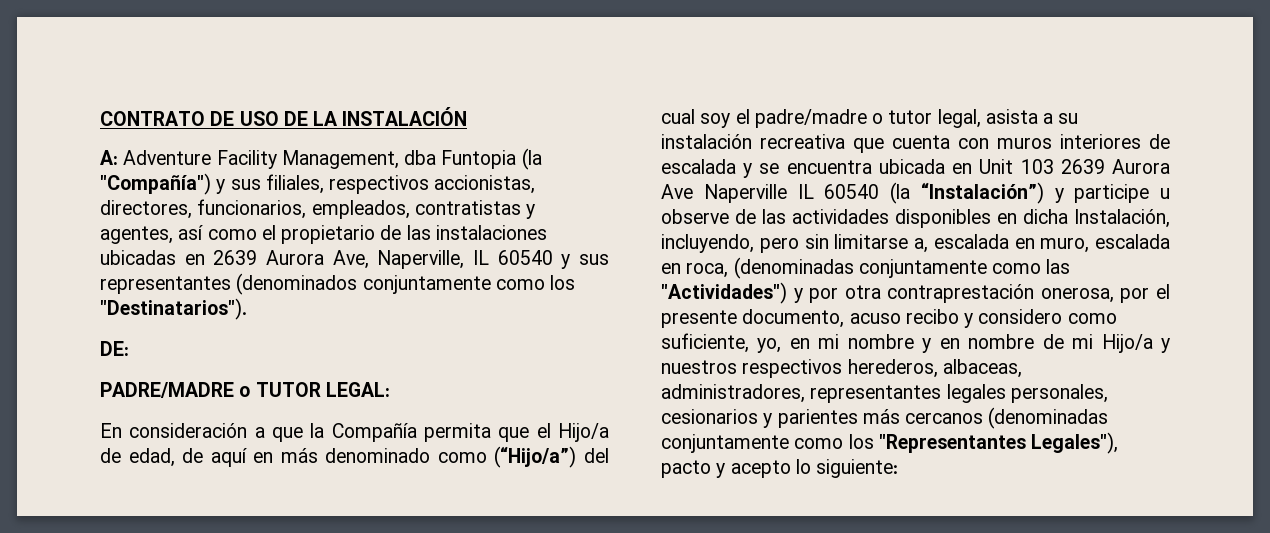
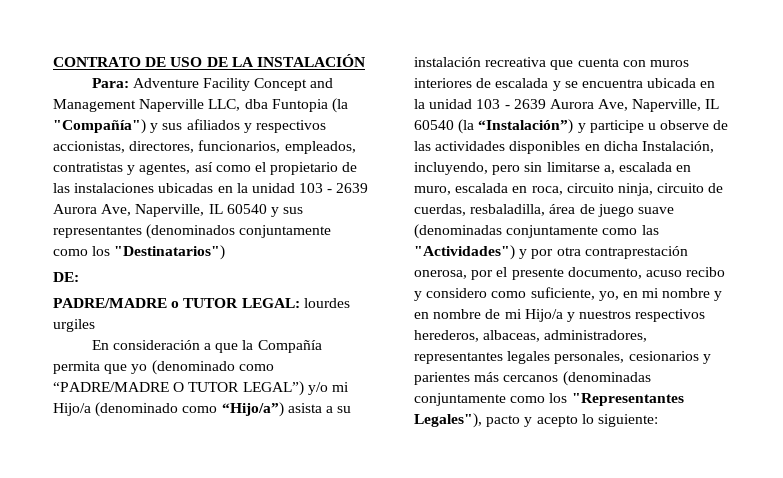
[100,150,118,165] A: -> [91,78,129,88] Para:
[281,150,399,169] Management, -> [254,78,334,91] [53,99,241,112] Concept and Management Naperville LLC,
[265,174,324,194] filiales, -> [186,119,252,133] afiliados y
(205, 259) none -> [236,183,333,193] la unidad 103 -
[100,298,247,320] "Destinatarios"). -> [114,245,226,260] "Destinatarios")
(390, 389) none -> [303,298,350,308] [53,319,95,332] lourdes urgiles
[536,423,609,442] [100,446,609,468] [661,109,981,128] el Hijo/a de edad, de aquí en más denominado como (“Hijo/a”) del cual soy el padre/madre o tutor legal, -> [131,360,274,375] [53,381,349,396] [53,402,284,417] yo (denominado como “PADRE/MADRE O TUTOR LEGAL”) y/o mi Hijo/a (denominado como “Hijo/a”)
[979,159,1170,174] [661,184,787,203] Unit 103 2639 Aurora Ave Naperville -> [414,99,702,112] la unidad 103 - 2639 Aurora Ave, Naperville,
(729, 270) none -> [566,183,724,196] [414,204,674,217] circuito ninja, circuito de cuerdas, resbaladilla, área de juego suave

